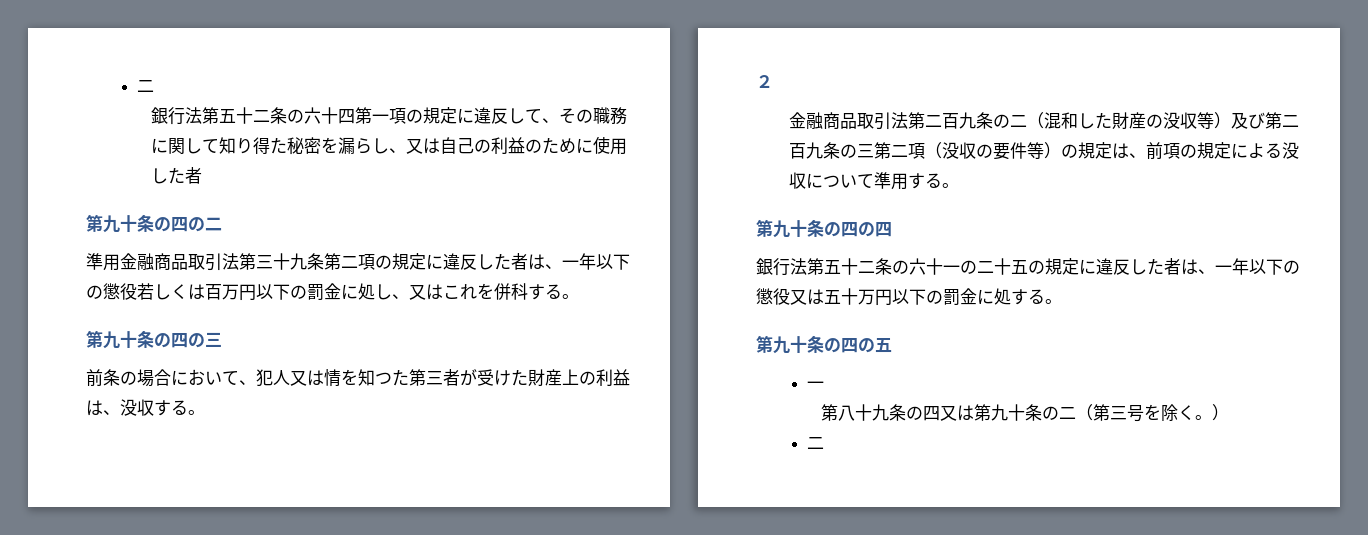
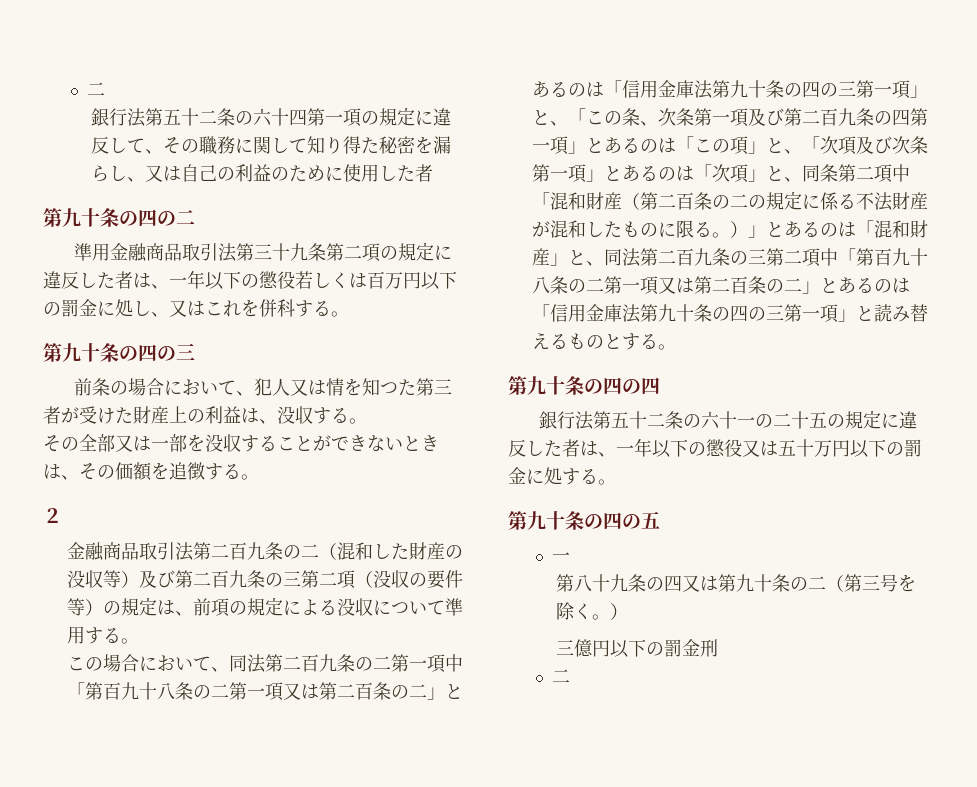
(205, 412) none -> [43,434,439,452] [43,462,259,481] // その全部又は一部を没収することができないときは、その価額を追徴する。
(959, 185) none -> [67,654,464,673] [67,682,464,701] [532,80,929,99] [532,108,929,127] [532,136,929,155] [532,164,911,183] [532,191,929,211] [532,220,929,238] [532,248,929,267] [532,276,911,295] [532,304,929,323] [532,332,677,350] // この場合において、同法第二百九条の二第一項中「第百九十八条の二第一項又は第二百条の二」とあるのは「信用金庫法第九十条の四の三第一項」と、「この条、次条第一項及び第二百九条の四第一項」とあるのは「この項」と、「次項及び次条第一項」とあるのは「次項」と、同条第二項中「混和財産（第二百条の二の規定に係る不法財産が混和したものに限る。）」とあるのは「混和財産」と、同法第二百九条の三第二項中「第百九十八条の二第一項又は第二百条の二」とあるのは「信用金庫法第九十条の四の三第一項」と読み替えるものとする。
(1230, 412) none -> [556,639,719,658] // 三億円以下の罰金刑

